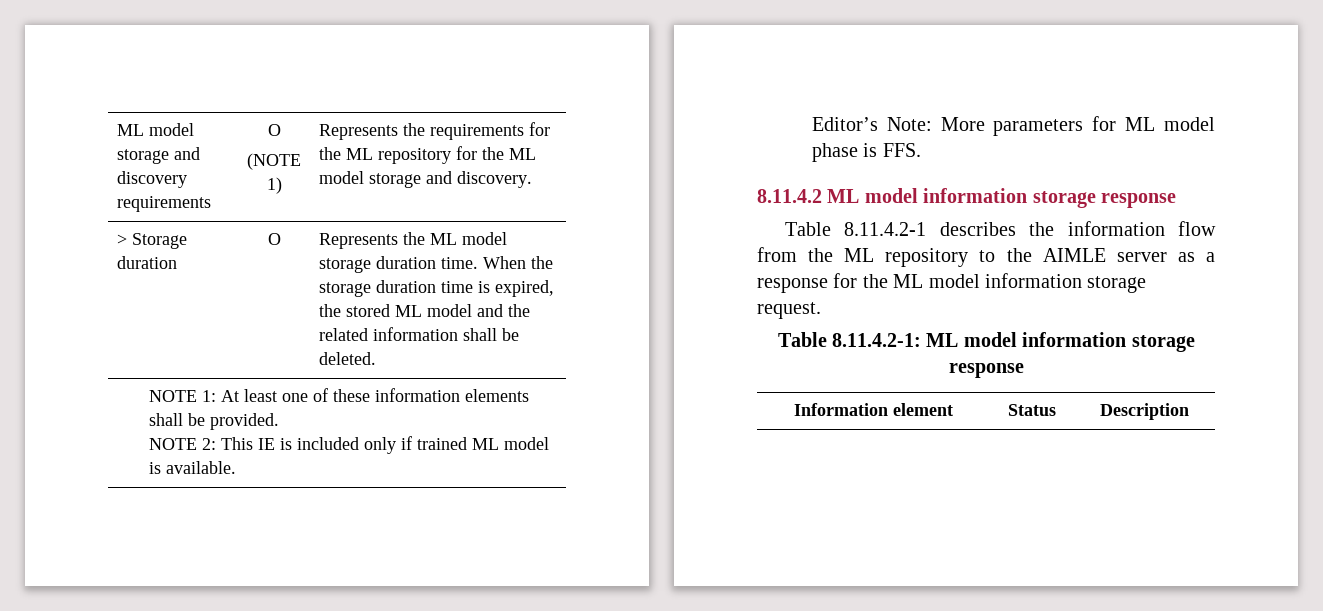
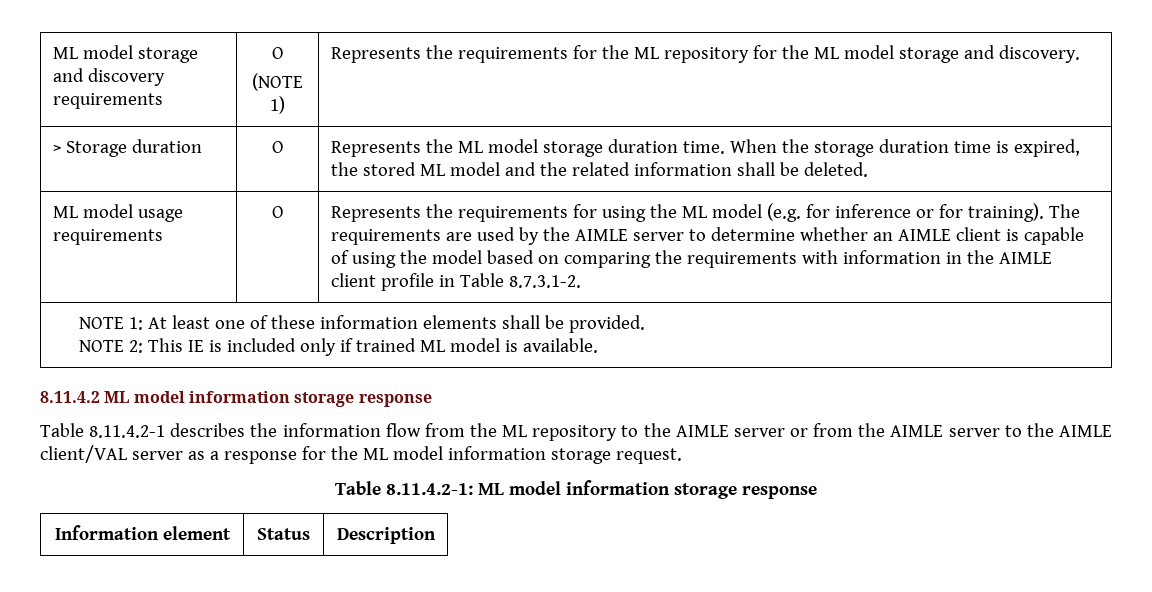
(376, 358) none -> [52,204,183,222] [52,229,163,245] [271,206,284,218] [330,203,1080,222] [330,227,1084,245] [330,250,1052,268] [330,273,581,291] // ML model usage requirements | O | Represents the requirements for using the ML model (e.g. for inference or for training). The requirements are used by the AIMLE server to determine whether an AIMLE client is capable of using the model based on comparing the requirements with information in the AIMLE client profile in Table 8.7.3.1-2.
[811,116,1215,136] [811,143,921,162] // Editor’s Note: More parameters for ML model phase is FFS. -> (599, 345) none
(1167, 257) none -> [790,423,1112,437] [40,445,183,463] or from the AIMLE server to the AIMLE client/VAL server

